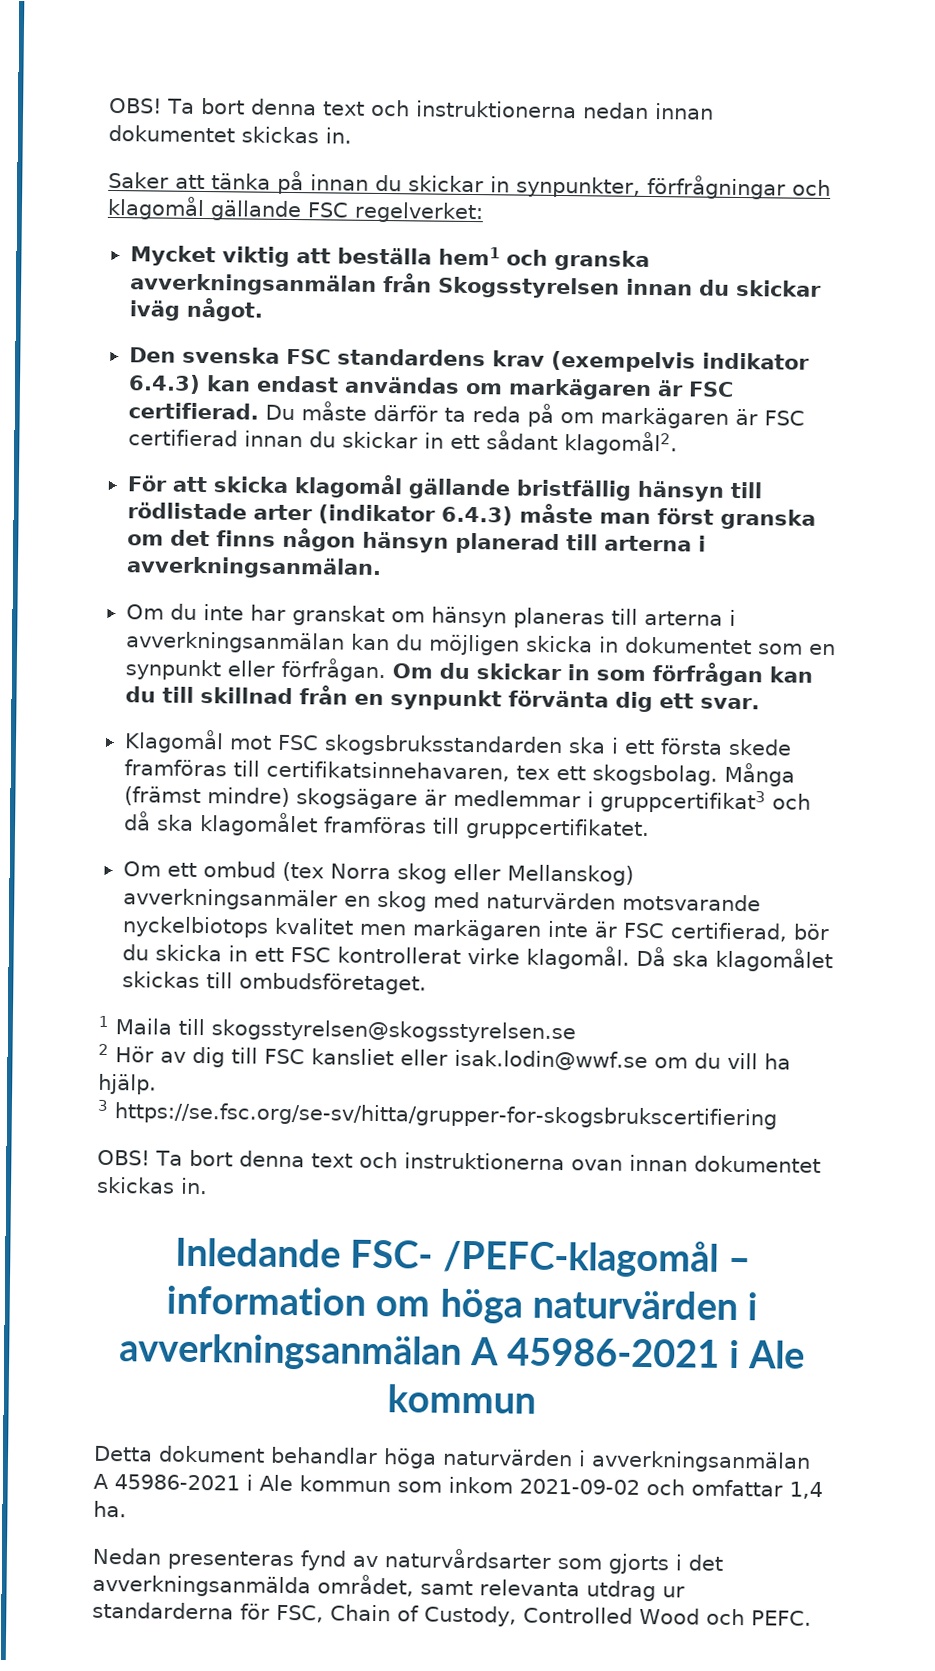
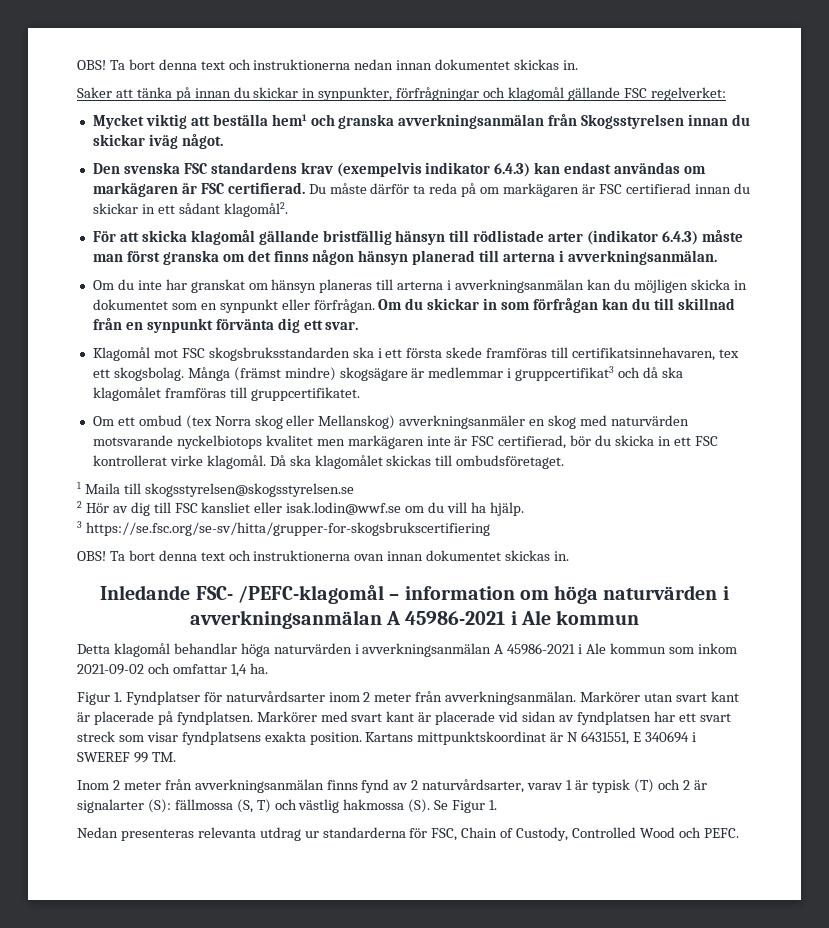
[158,1445,265,1463] dokument -> [113,643,170,657] klagomål
[92,1547,723,1575] [92,1574,473,1598] Nedan presenteras fynd av naturvårdsarter som gjorts i det avverkningsanmälda området, samt -> [77,691,739,705] [77,711,731,725] [77,731,696,745] [77,752,176,763] [77,779,707,793] [77,799,498,813] [77,827,194,841] Figur 1. Fyndplatser för naturvårdsarter inom 2 meter från avverkningsanmälan. Markörer utan svart kant är placerade på fyndplatsen. Markörer med svart kant är placerade vid sidan av fyndplatsen har ett svart streck som visar fyndplatsens exakta position. Kartans mittpunktskoordinat är N 6431551, E 340694 i SWEREF 99 TM. // Inom 2 meter från avverkningsanmälan finns fynd av 2 naturvårdsarter, varav 1 är typisk (T) och 2 är signalarter (S): fällmossa (S, T) och västlig hakmossa (S). Se Figur 1. // Nedan presenteras

